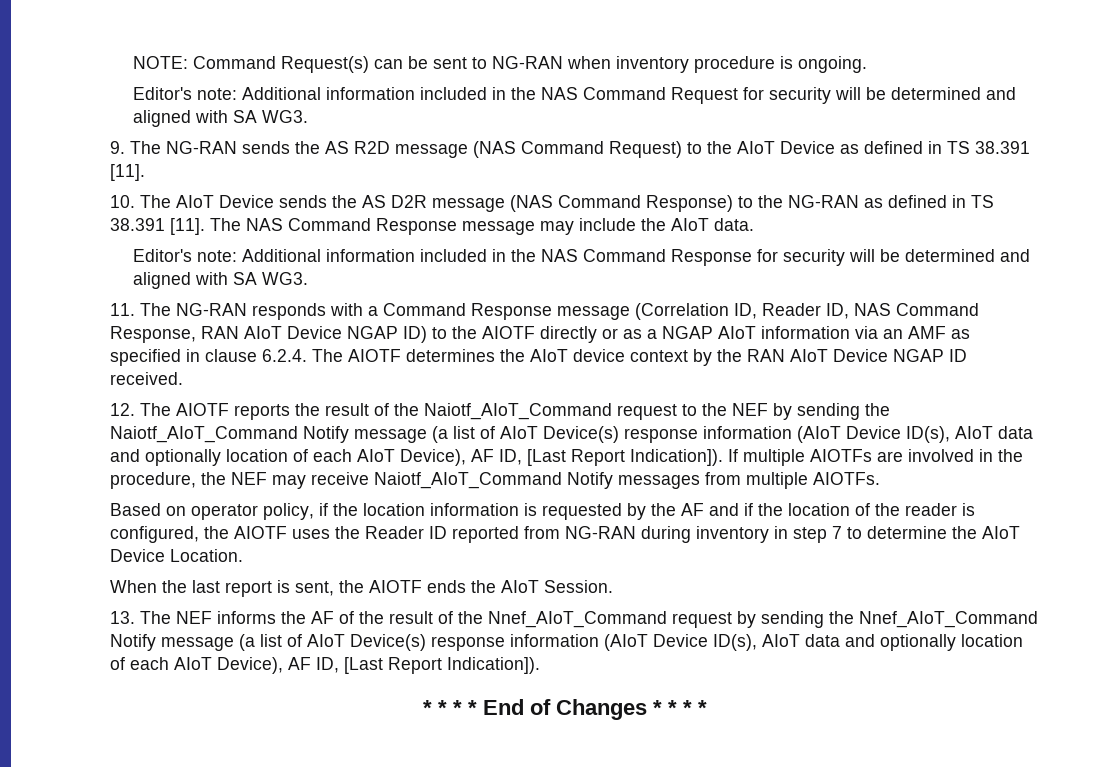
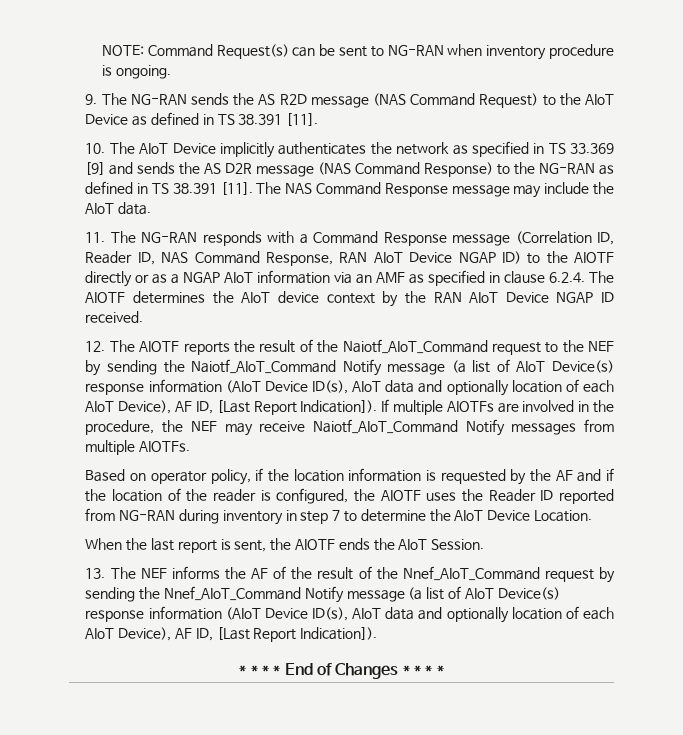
[132,87,1016,104] [132,110,308,127] // Editor's note: Additional information included in the NAS Command Request for security will be determined and aligned with SA WG3. -> (171, 72) none
(275, 201) none -> [219,141,614,158] [85,162,134,175] implicitly authenticates the network as specified in TS 33.369 [9] and
[132,249,1030,266] [132,272,308,289] // Editor's note: Additional information included in the NAS Command Response for security will be determined and aligned with SA WG3. -> (152, 208) none

